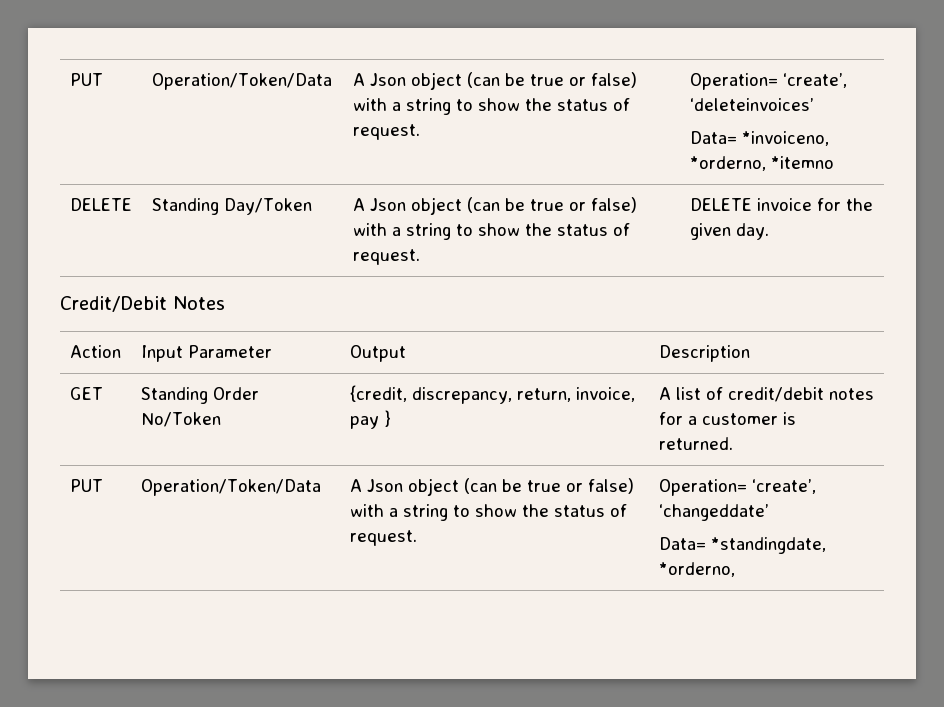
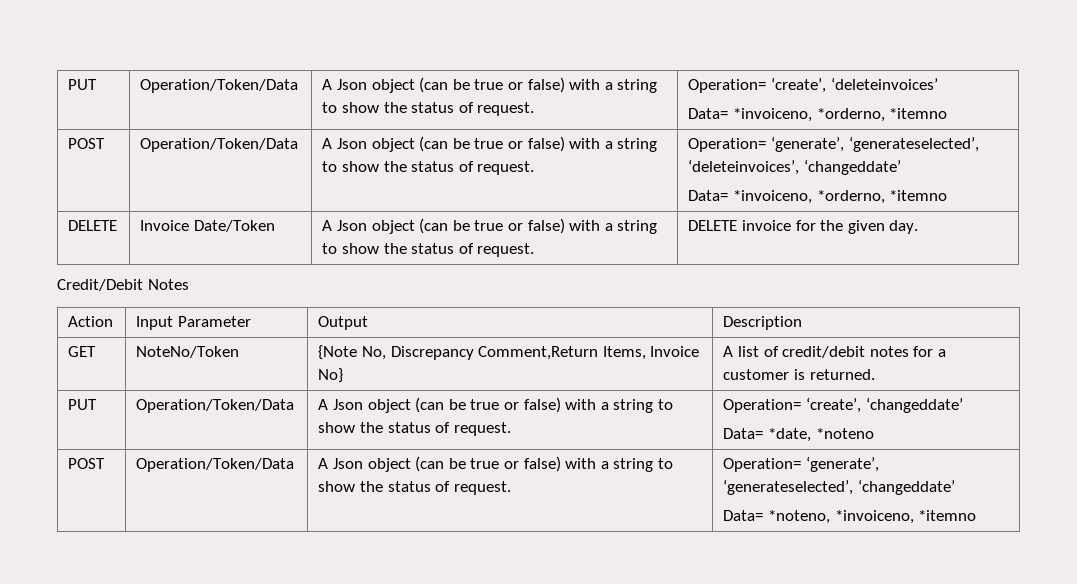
(834, 162) none -> [68,138,106,149] [140,138,299,152] [322,136,658,152] [322,161,535,175] [688,136,979,152] [688,159,902,175] [688,190,948,204] // POST | Operation/Token/Data | A Json object (can be true or false) with a string to show the status of request. | Operation= ‘generate’, ‘generateselected’, ‘deleteinvoices’, ‘changeddate’ // Data= *invoiceno, *orderno, *itemno
[151,198,312,215] Standing Day/Token -> [140,220,276,232] Invoice Date/Token
[140,387,259,404] [140,412,221,427] [349,385,635,404] [349,410,391,429] Standing Order No/Token | {credit, discrepancy, return, invoice, pay } -> [136,346,240,358] [318,345,700,360] [318,368,344,383] NoteNo/Token | {Note No, Discrepancy Comment,Return Items, Invoice No}
[710,537,826,554] [658,562,735,577] *standingdate, *orderno, -> [768,428,874,442] [68,458,106,469] [136,458,295,472] [318,456,673,472] [318,481,511,495] [723,456,880,472] [723,479,956,495] [723,510,977,524] *date, *noteno // POST | Operation/Token/Data | A Json object (can be true or false) with a string to show the status of request. | Operation= ‘generate’, ‘generateselected’, ‘changeddate’ // Data= *noteno, *invoiceno, *itemno

